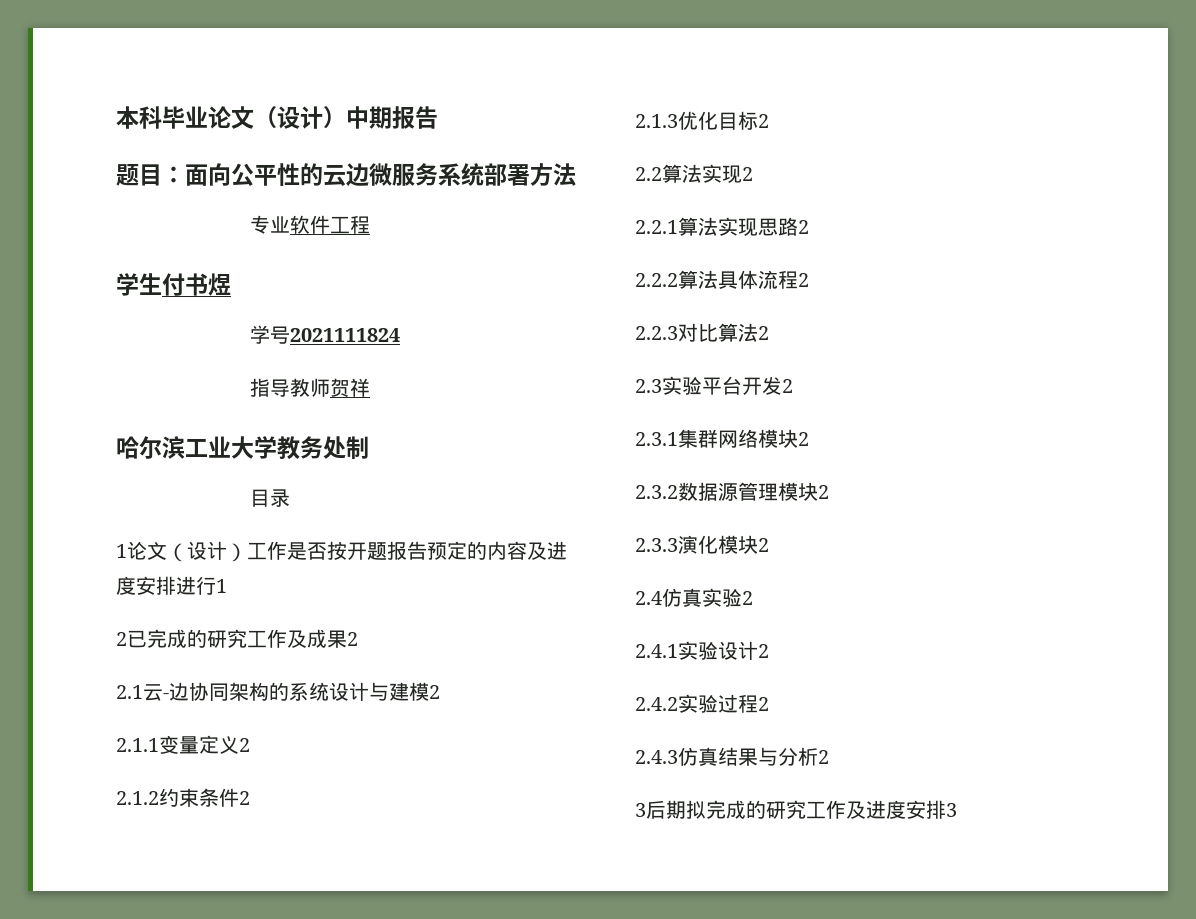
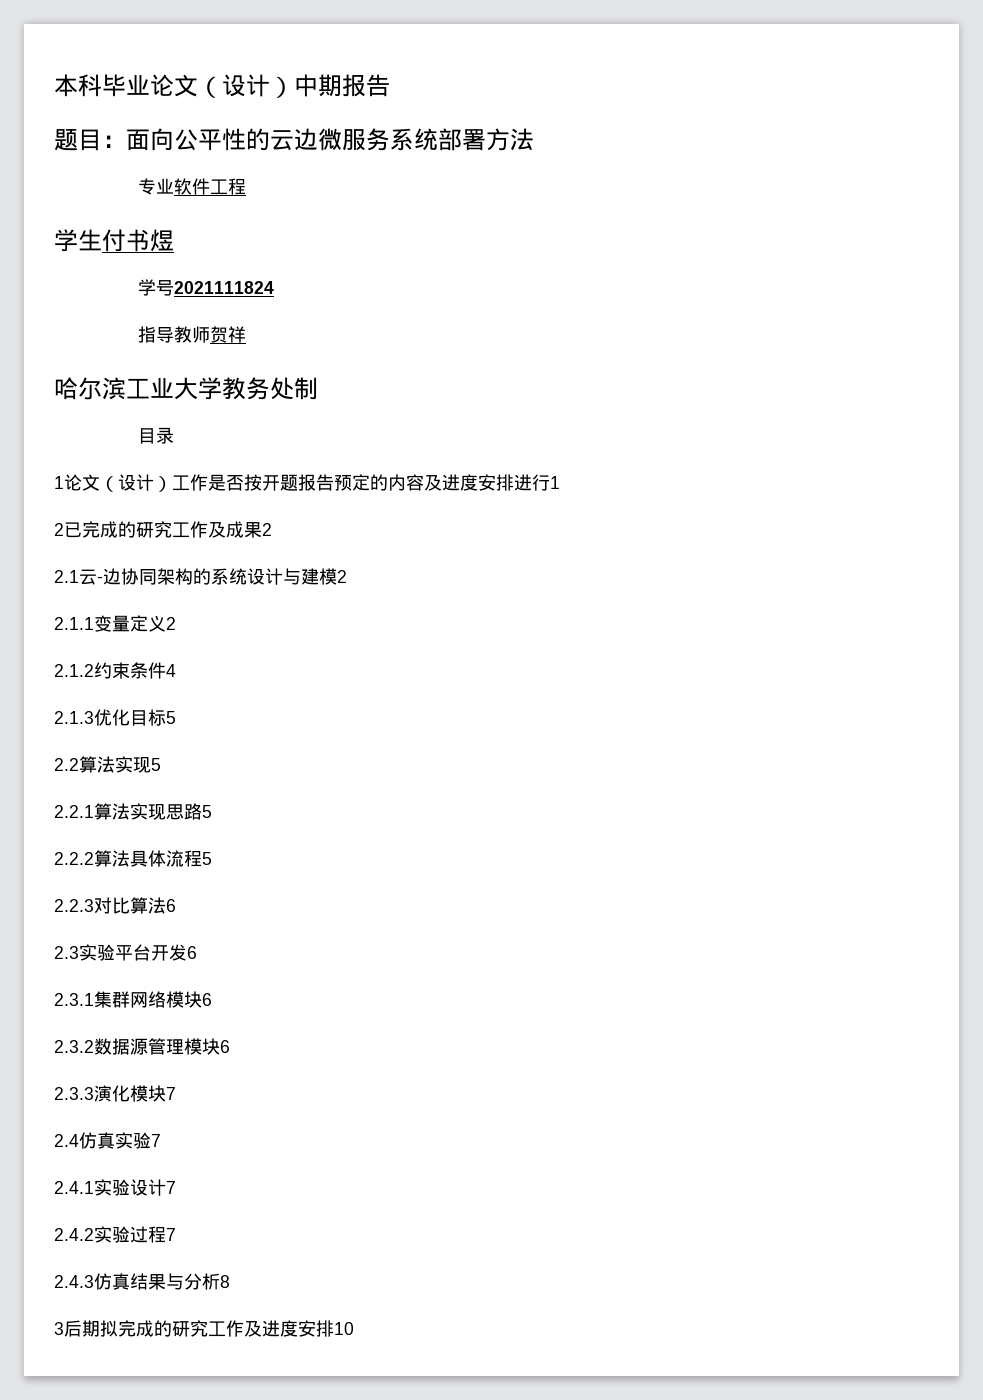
[239,791,250,805] 2 -> [166,664,176,677] 4
[758,114,769,128] 2 -> [166,711,176,724] 5
[742,167,753,181] 2 -> [151,758,161,771] 5
[798,220,809,234] 2 -> [202,805,212,818] 5
[798,273,809,287] 2 -> [202,852,212,865] 5
[758,326,769,340] 2 -> [166,899,176,912] 6
[782,379,793,393] 2 -> [187,946,197,959] 6
[798,432,809,446] 2 -> [202,993,212,1006] 6
[818,485,829,499] 2 -> [220,1040,230,1053] 6
[758,538,769,552] 2 -> [166,1087,176,1100] 7
[742,591,753,605] 2 -> [151,1134,161,1147] 7
[758,644,769,658] 2 -> [166,1181,176,1194] 7
[758,697,769,711] 2 -> [166,1228,176,1241] 7
[818,750,829,764] 2 -> [220,1275,230,1288] 8
[946,803,957,817] 3 -> [334,1322,354,1335] 10

